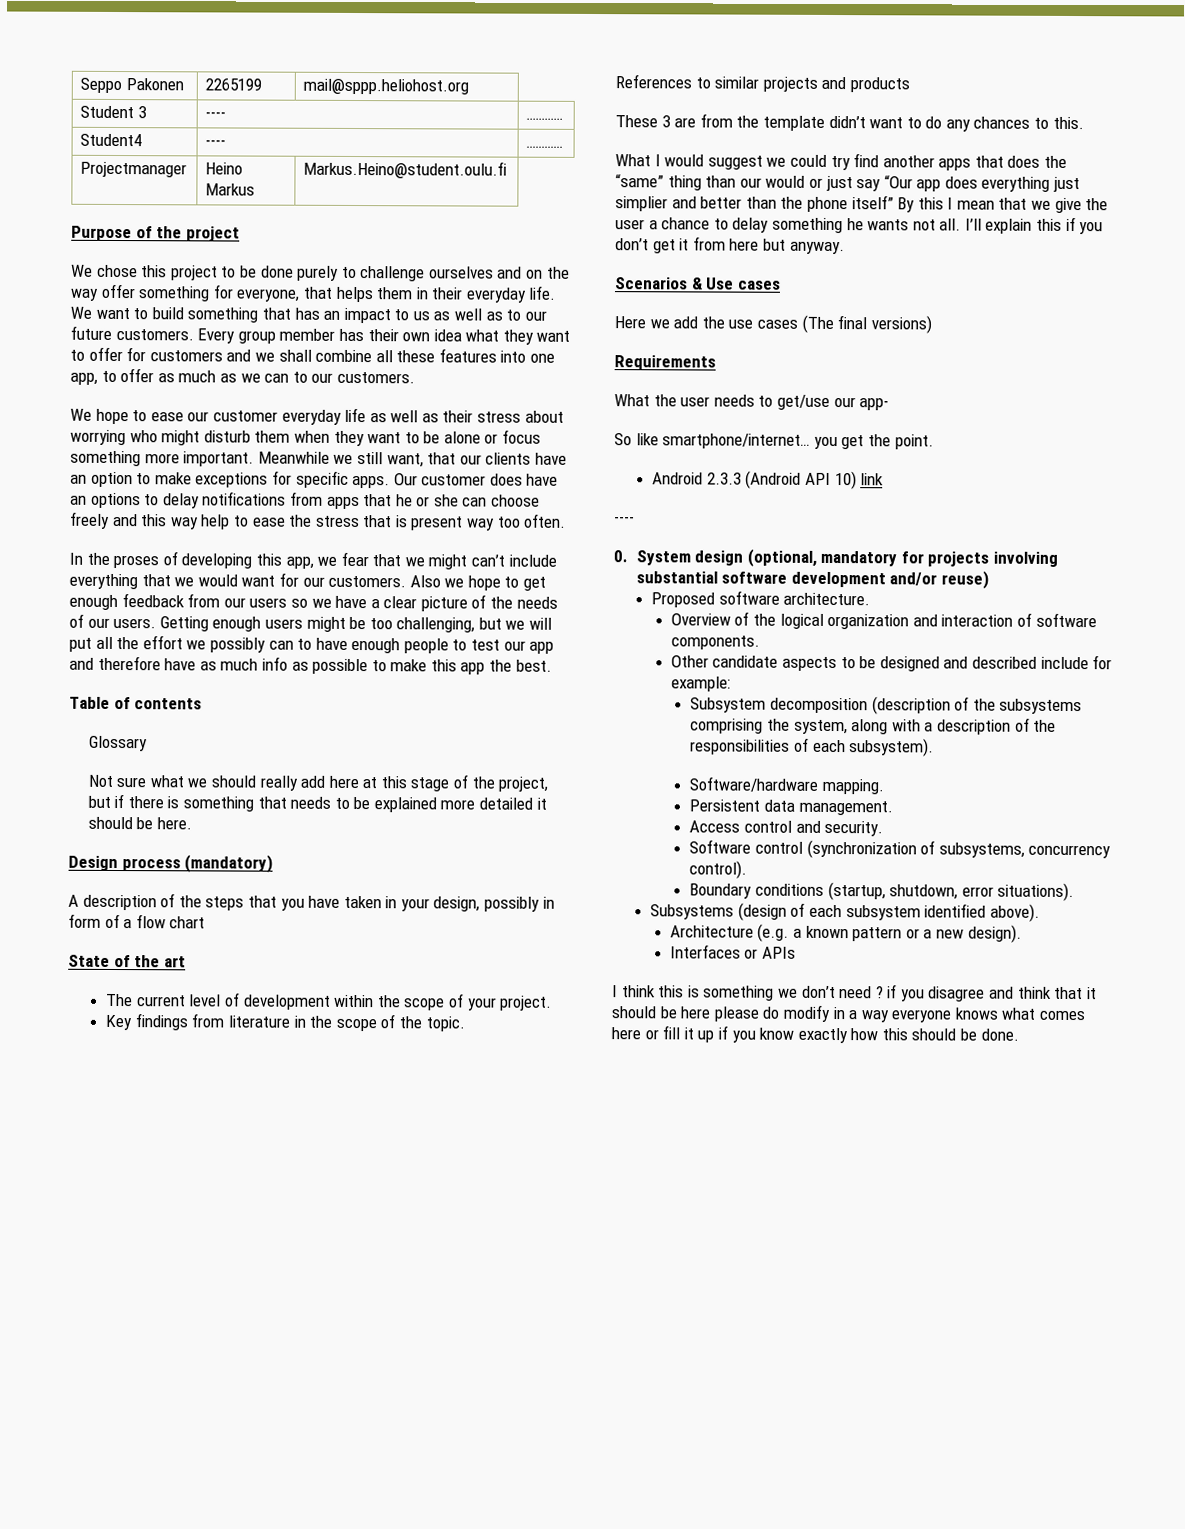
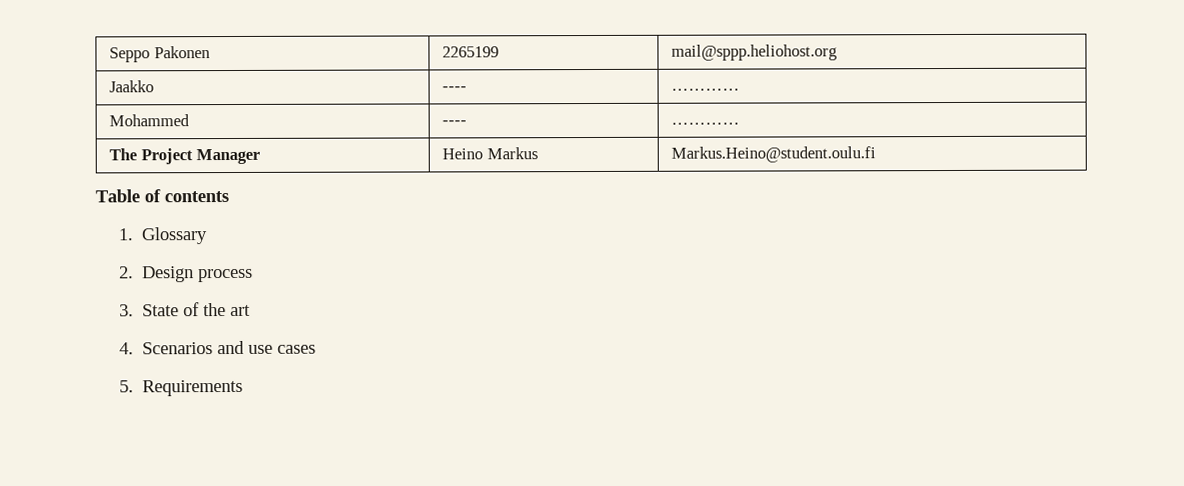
[80,105,147,119] [205,111,227,119] [526,117,564,120] [80,133,143,147] [205,139,227,147] [526,145,564,148] [80,161,188,178] Student 3 | ---- | ………… // Student4 | ---- | ………… // Projectmanager -> [109,80,155,93] [442,86,468,92] [671,88,741,91] [109,114,191,127] [442,120,468,126] [671,122,741,125] [109,148,260,165] Jaakko | ---- | ………… // Mohammed | ---- | ………… // The Project Manager
[71,225,240,242] [71,264,570,282] [70,283,557,303] [70,306,547,324] [70,325,571,345] [70,346,556,363] [70,368,415,385] [70,407,564,425] [70,429,542,447] [70,450,567,468] [70,470,559,489] [70,491,541,510] [69,511,567,531] [69,551,557,570] [69,572,547,591] [69,593,558,612] [69,613,553,633] [69,635,555,654] [69,655,552,675] // Purpose of the project // We chose this project to be done purely to challenge ourselves and on the way offer something for everyone, that helps them in their everyday life. We want to build something that has an impact to us as well as to our future customers. Every group member has their own idea what they want to offer for customers and we shall combine all these features into one app, to offer as much as we can to our customers. // We hope to ease our customer everyday life as well as their stress about worrying who might disturb them when they want to be alone or focus something more important. Meanwhile we still want, that our clients have an option to make exceptions for specific apps. Our customer does have an options to delay notifications from apps that he or she can choose freely and this way help to ease the stress that is present way too often. // In the proses of developing this app, we fear that we might can’t include everything that we would want for our customers. Also we hope to get enough feedback from our users so we have a clear picture of the needs of our users. Getting enough users might be too challenging, but we will put all the effort we possibly can to have enough people to test our app and therefore have as much info as possible to make this app the best. -> (877, 154) none
(203, 704) none -> [117,228,133,241] 1.
[87,774,549,792] [87,793,547,813] [87,816,192,830] [68,854,274,873] [68,893,555,912] [68,913,206,929] [68,954,186,968] [105,992,553,1011] [105,1013,465,1032] [615,74,910,93] [615,113,1084,132] [615,153,1068,171] [615,174,1081,193] [615,195,1109,214] [615,216,1104,235] [615,236,845,255] [614,277,781,290] [614,314,932,334] [614,355,716,371] [614,394,890,411] [614,433,934,450] [652,470,885,490] [614,516,635,524] [613,548,1059,567] [635,570,989,589] [651,590,871,608] [670,611,1097,630] [670,635,760,650] [670,655,1113,672] [670,676,731,692] [690,696,1083,715] [690,717,1057,735] [690,737,935,757] [689,776,885,795] [689,799,893,816] [689,820,884,837] [689,839,1112,859] [689,860,748,879] [689,881,1075,902] [650,902,1040,922] [669,923,1022,943] [669,944,797,959] [612,984,1097,1002] [611,1004,1086,1023] [611,1025,1019,1044] Not sure what we should really add here at this stage of the project, but if there is something that needs to be explained more detailed it should be here. // Design process (mandatory) // A description of the steps that you have taken in your design, possibly in form of a flow chart // State of the art // The current level of development within the scope of your project. // Key findings from literature in the scope of the topic. // References to similar projects and products // These 3 are from the template didn’t want to do any chances to this. // What I would suggest we could try find another apps that does the “same” thing than our would or just say “Our app does everything just simplier and better than the phone itself” By this I mean that we give the user a chance to delay something he wants not all. I’ll explain this if you don’t get it from here but anyway. // Scenarios & Use cases // Here we add the use cases (The final versions) // Requirements // What the user needs to get/use our app- // So like smartphone/internet… you get the point. // Android 2.3.3 (Android API 10) link // ---- // 0. System design (optional, mandatory for projects involving substantial software development and/or reuse) // Proposed software architecture. // Overview of the logical organization and interaction of software components. // Other candidate aspects to be designed and described include for example: // Subsystem decomposition (description of the subsystems comprising the system, along with a description of the responsibilities of each subsystem). // Software/hardware mapping. // Persistent data management. // Access control and security. // Software control (synchronization of subsystems, concurrency control). // Boundary conditions (startup, shutdown, error situations). // Subsystems (design of each subsystem identified above). // Architecture (e.g. a known pattern or a new design). // Interfaces or APIs // I think this is something we don’t need ? if you disagree and think that it should be here please do modify in a way everyone knows what comes here or fill it up if you know exactly how this should be done. -> [118,266,254,283] [118,302,252,317] [118,340,317,355] [118,379,244,397] 2. Design process // 3. State of the art // 4. Scenarios and use cases // 5. Requirements

